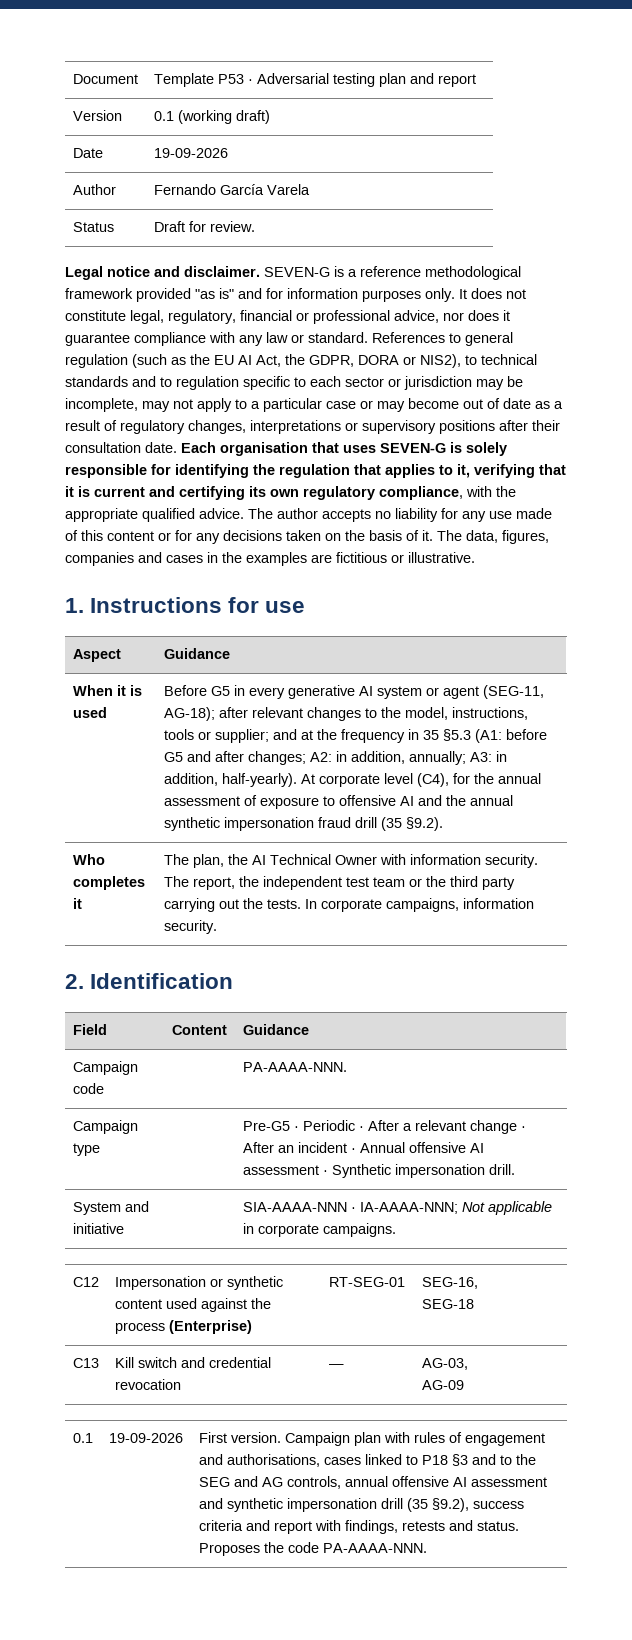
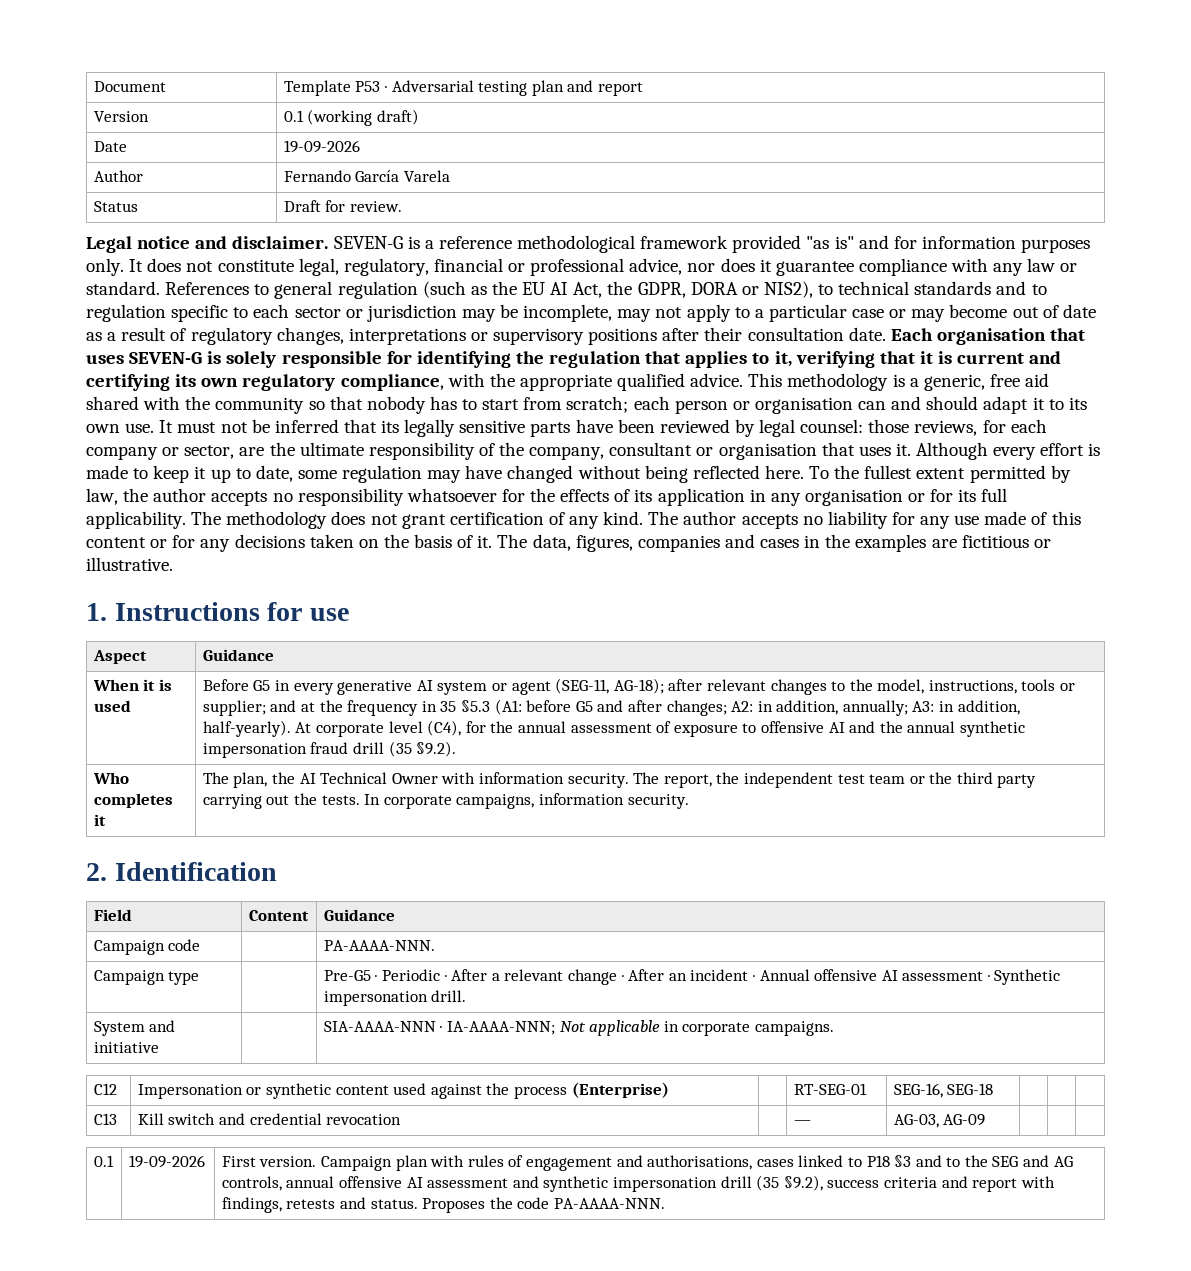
(244, 513) none -> [748,373,1050,391] [86,396,1087,414] [86,419,1047,437] [86,442,1101,460] [86,465,1071,483] [86,488,1008,506] [86,511,644,529] This methodology is a generic, free aid shared with the community so that nobody has to start from scratch; each person or organisation can and should adapt it to its own use. It must not be inferred that its legally sensitive parts have been reviewed by legal counsel: those reviews, for each company or sector, are the ultimate responsibility of the company, consultant or organisation that uses it. Although every effort is made to keep it up to date, some regulation may have changed without being reflected here. To the fullest extent permitted by law, the author accepts no responsibility whatsoever for the effects of its application in any organisation or for its full applicability. The methodology does not grant certification of any kind.

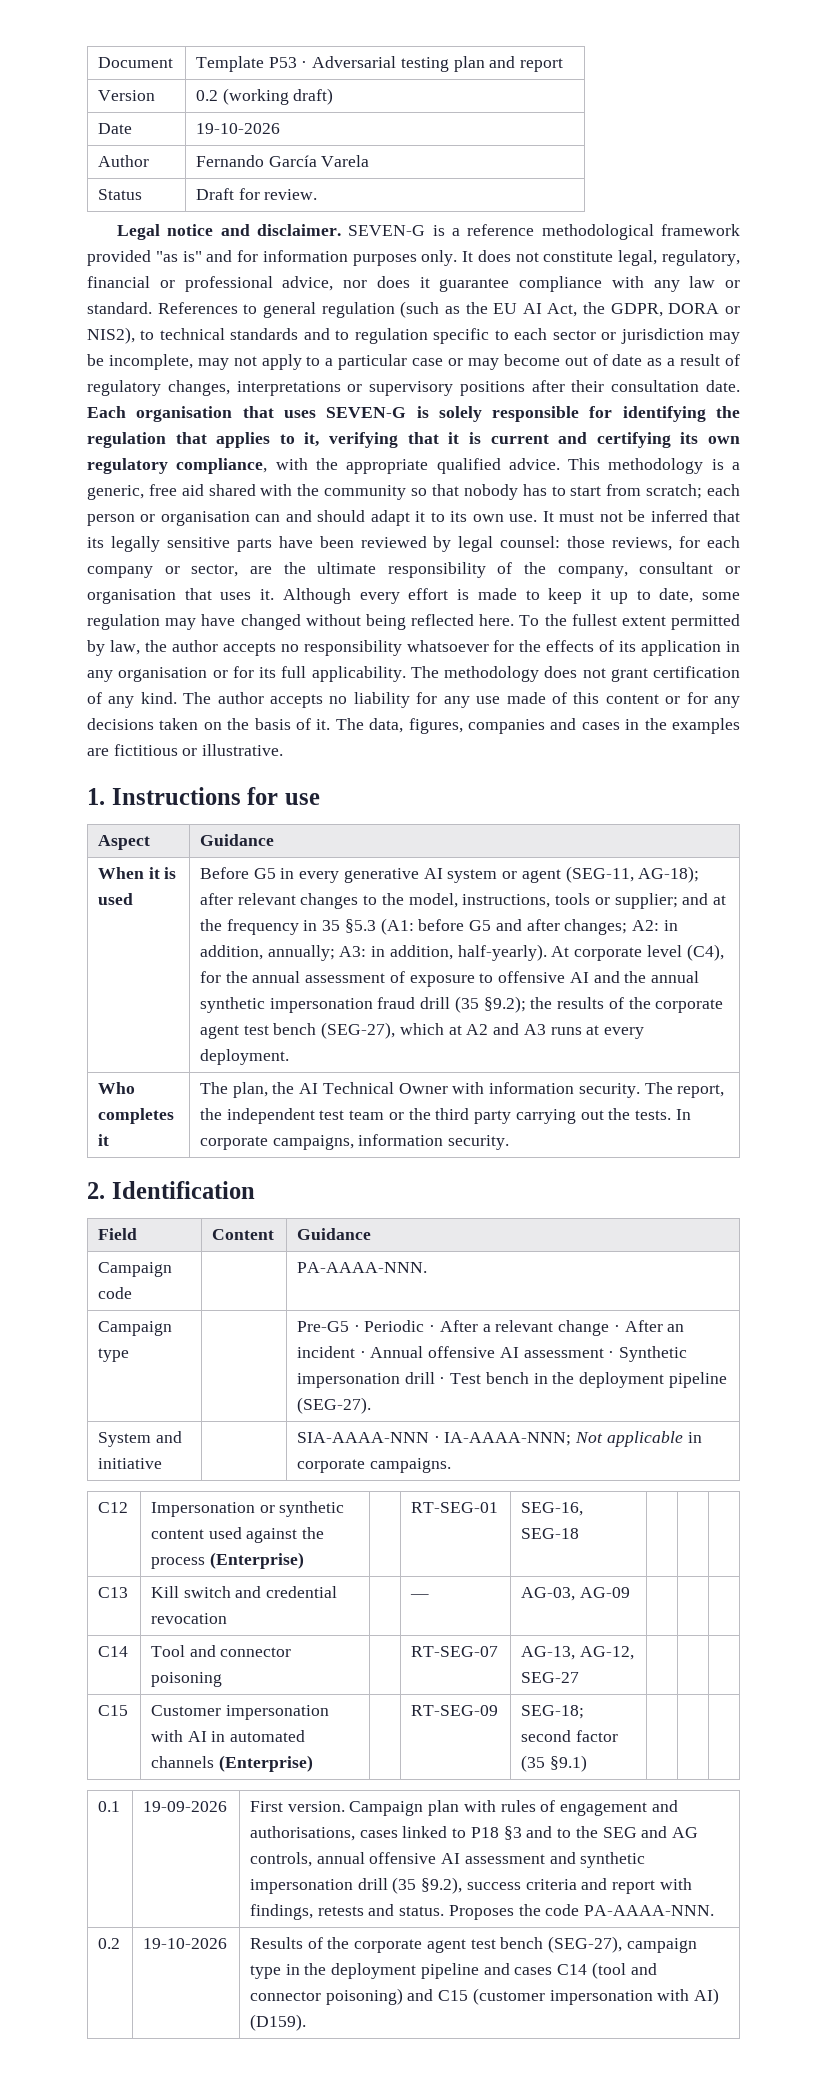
[283,110,304,122] 0.1 -> [196,90,219,101] 0.2
[283,140,360,153] 19-09-2026 -> [196,123,281,134] 19-10-2026
[416,741,457,757] §9.2). -> [483,996,724,1013] [200,1022,644,1039] [200,1049,290,1065] §9.2); the results of the corporate agent test bench (SEG-27), which at A2 and A3 runs at every deployment.
[431,990,467,1002] drill. -> [404,1372,727,1388] [297,1397,372,1414] drill · Test bench in the deployment pipeline (SEG-27).
(986, 1120) none -> [98,1646,129,1657] [151,1645,292,1657] [151,1672,223,1687] [411,1646,499,1657] [521,1646,634,1660] [521,1672,580,1683] [98,1705,129,1716] [151,1705,329,1720] [151,1730,306,1742] [151,1755,313,1772] [411,1705,499,1716] [521,1705,585,1719] [521,1730,618,1742] [521,1755,587,1772] // C14 | Tool and connector poisoning | | RT-SEG-07 | AG-13, AG-12, SEG-27 | | | // C15 | Customer impersonation with AI in automated channels (Enterprise) | | RT-SEG-09 | SEG-18; second factor (35 §9.1) | | |
(665, 1203) none -> [98,1938,121,1949] [143,1938,228,1949] [250,1936,697,1953] [250,1962,657,1979] [250,1988,720,2005] [250,2014,307,2031] // 0.2 | 19-10-2026 | Results of the corporate agent test bench (SEG-27), campaign type in the deployment pipeline and cases C14 (tool and connector poisoning) and C15 (customer impersonation with AI) (D159).

